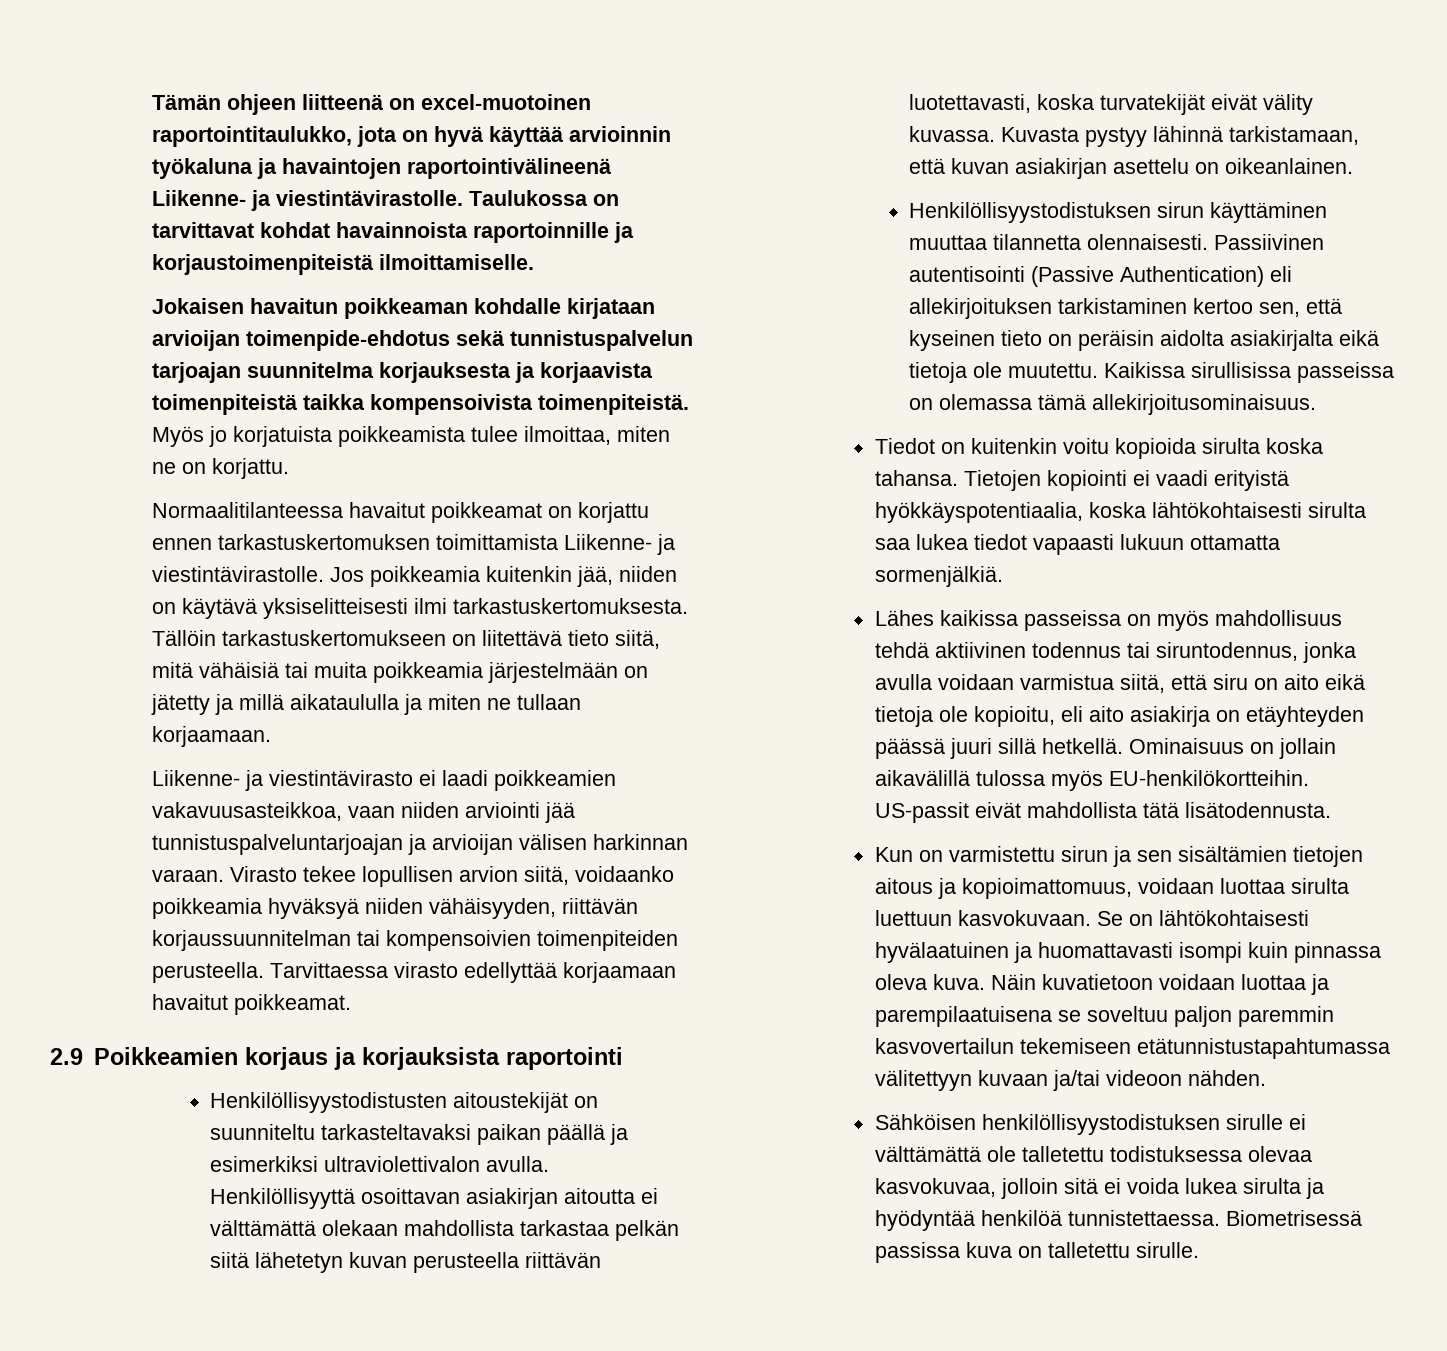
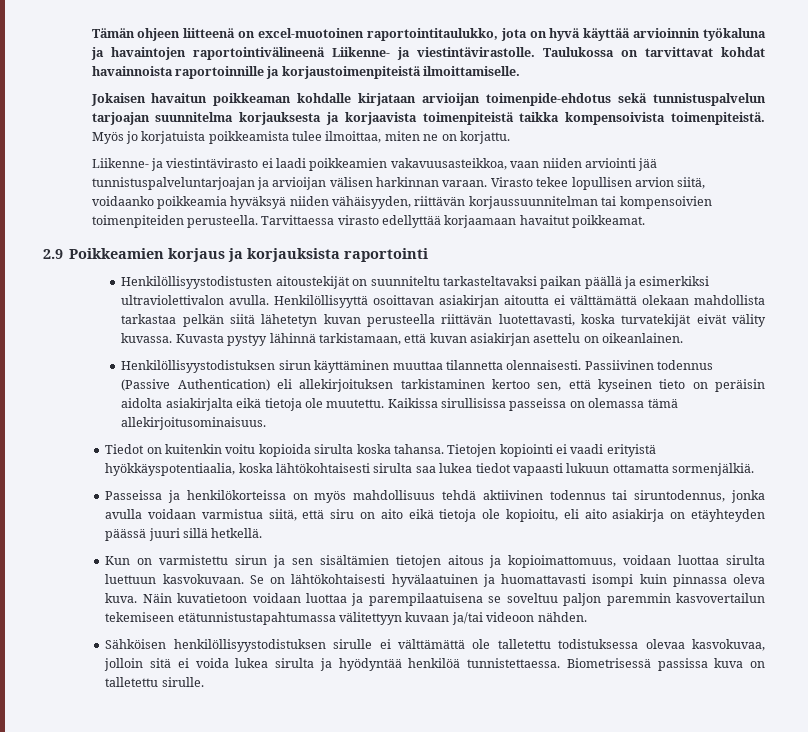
[152,502,650,523] [152,534,676,555] [152,566,678,587] [152,598,689,619] [152,630,661,649] [152,662,649,683] [151,694,582,715] [152,726,272,747] // Normaalitilanteessa havaitut poikkeamat on korjattu ennen tarkastuskertomuksen toimittamista Liikenne- ja viestintävirastolle. Jos poikkeamia kuitenkin jää, niiden on käytävä yksiselitteisesti ilmi tarkastuskertomuksesta. Tällöin tarkastuskertomukseen on liitettävä tieto siitä, mitä vähäisiä tai muita poikkeamia järjestelmään on jätetty ja millä aikataululla ja miten ne tullaan korjaamaan. -> (510, 137) none
[908,266,1025,282] autentisointi -> [657,360,714,370] todennus
[874,610,1121,631] Lähes kaikissa passeissa -> [105,490,286,503] Passeissa ja henkilökorteissa
[1128,738,1336,759] [874,770,1309,791] [874,802,1331,823] Ominaisuus on jollain aikavälillä tulossa myös EU-henkilökortteihin. US-passit eivät mahdollista tätä lisätodennusta. -> (263, 533) none

